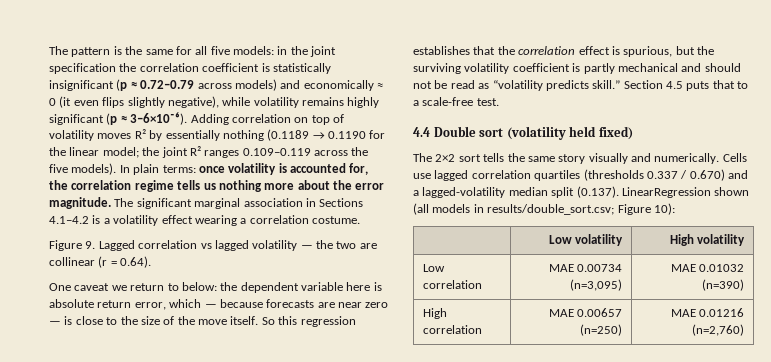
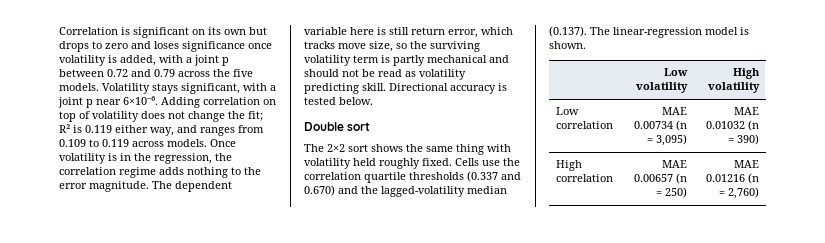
[49,46,337,57] [49,63,331,74] [49,79,383,91] [49,96,380,108] [49,112,188,125] The pattern is the same for all five models: in the joint specification the correlation coefficient is statistically insignificant (p ≈ 0.72–0.79 across models) and economically ≈ 0 (it even flips slightly negative), while volatility remains highly significant (p ≈ 3–6×10⁻⁶). -> [59,27,267,38] [59,41,272,52] [59,55,229,66] [59,69,253,77] [59,83,276,94] [58,96,158,108] Correlation is significant on its own but drops to zero and loses significance once volatility is added, with a joint p between 0.72 and 0.79 across the five models. Volatility stays significant, with a joint p near 6×10⁻⁶.
[97,129,386,141] [49,146,369,158] [49,163,369,175] [49,180,385,192] [49,197,364,209] [49,215,360,226] [49,240,377,251] [49,256,152,268] [49,282,238,291] moves R² by essentially nothing (0.1189 → 0.1190 for the linear model; the joint R² ranges 0.109–0.119 across the five models). In plain terms: once volatility is accounted for, the correlation regime tells us nothing more about the error magnitude. The significant marginal association in Sections 4.1–4.2 is a volatility effect wearing a correlation costume. // Figure 9. Lagged correlation vs lagged volatility — the two are collinear (r = 0.64). // One caveat we return to below: the -> [141,111,263,122] [59,124,264,136] [59,139,236,147] [59,153,232,164] [59,167,261,178] [59,181,172,192] does not change the fit; R² is 0.119 either way, and ranges from 0.109 to 0.119 across models. Once volatility is in the regression, the correlation regime adds nothing to the error magnitude. The
[49,299,94,308] absolute -> [389,27,409,35] still
[204,299,389,308] [49,316,356,327] [413,46,695,57] — because forecasts are near zero — is close to the size of the move itself. So this regression establishes that the correlation effect is spurious, but -> [304,41,407,52] tracks move size, so
[512,63,570,72] coefficient -> [353,55,379,63] term
[492,80,749,91] [413,97,499,106] [413,127,430,137] “volatility predicts skill.” Section 4.5 puts that to a scale-free test. // 4.4 -> [419,69,466,80] [304,83,507,94] [304,97,373,105] volatility predicting skill. Directional accuracy is tested below. //
[506,126,633,140] (volatility held fixed) -> (371, 126) none
[483,153,747,164] [413,169,688,181] tells the same story visually and numerically. Cells use lagged correlation quartiles (thresholds 0.337 / -> [371,144,511,155] [304,158,520,169] [304,171,521,183] shows the same thing with volatility held roughly fixed. Cells use the correlation quartile thresholds (0.337 and
[413,190,419,196] a -> [361,186,378,194] the
[551,186,750,198] [413,203,675,215] split (0.137). LinearRegression shown (all models in results/double_sort.csv; Figure 10): -> [549,26,749,38] [549,41,586,49] (0.137). The linear-regression model is shown.
[570,279,623,291] (n=3,095) -> [676,120,688,131] [647,134,688,146] (n = 3,095)
[702,279,745,291] (n=390) -> [748,120,760,131] [728,134,760,145] (n = 390)
[580,324,623,336] (n=250) -> [676,173,688,184] [656,187,688,198] (n = 250)
[692,324,745,336] (n=2,760) -> [748,173,760,184] [719,187,760,199] (n = 2,760)

